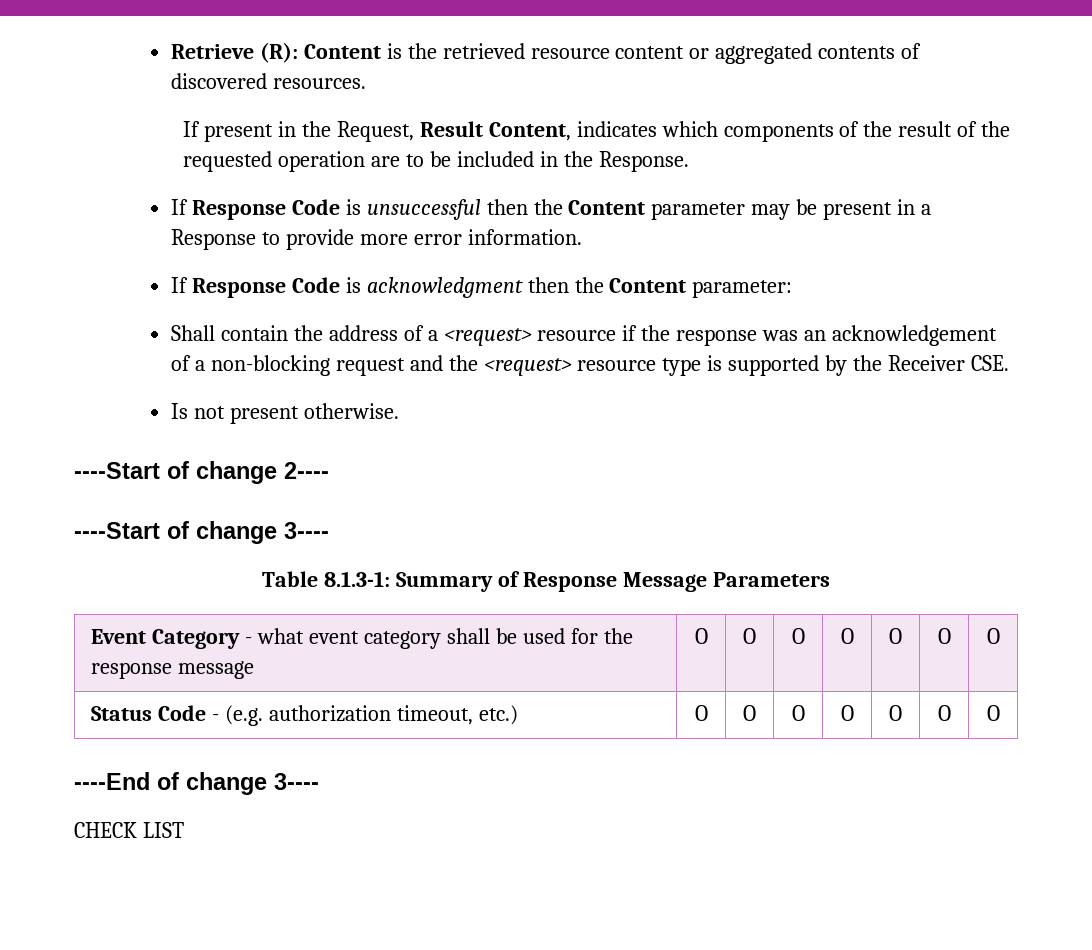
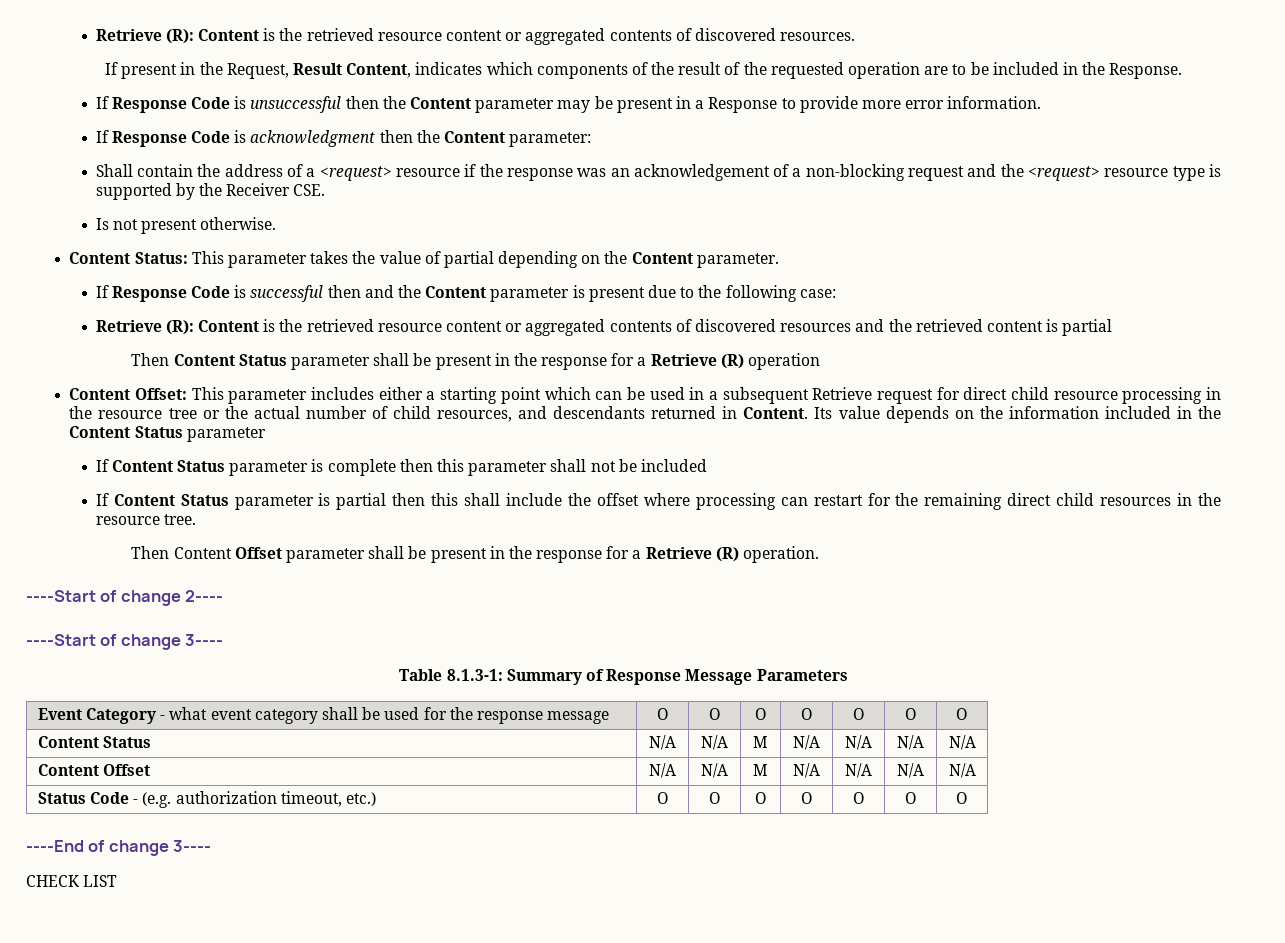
(399, 411) none -> [69,251,779,268] [95,285,836,302] [95,319,1113,336] [131,353,820,370] [69,387,1221,404] [69,406,1222,423] [69,426,266,442] [95,459,707,476] [95,493,1221,510] [95,514,196,525] [131,546,819,563] // Content Status: This parameter takes the value of partial depending on the Content parameter. // If Response Code is successful then and the Content parameter is present due to the following case: // Retrieve (R): Content is the retrieved resource content or aggregated contents of discovered resources and the retrieved content is partial // Then Content Status parameter shall be present in the response for a Retrieve (R) operation // Content Offset: This parameter includes either a starting point which can be used in a subsequent Retrieve request for direct child resource processing in the resource tree or the actual number of child resources, and descendants returned in Content. Its value depends on the information included in the Content Status parameter // If Content Status parameter is complete then this parameter shall not be included // If Content Status parameter is partial then this shall include the offset where processing can restart for the remaining direct child resources in the resource tree. // Then Content Offset parameter shall be present in the response for a Retrieve (R) operation.
(1000, 636) none -> [37,736,152,748] [649,735,676,750] [701,735,728,750] [753,736,768,748] [793,735,820,750] [845,735,872,750] [897,735,924,750] [948,735,976,750] [37,764,151,776] [649,763,676,778] [701,763,728,778] [753,764,768,776] [793,763,820,778] [845,763,872,778] [897,763,924,778] [948,763,976,778] // Content Status | N/A | N/A | M | N/A | N/A | N/A | N/A // Content Offset | N/A | N/A | M | N/A | N/A | N/A | N/A

